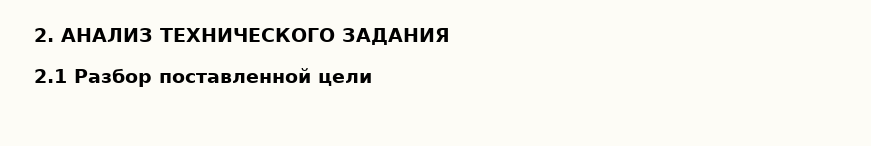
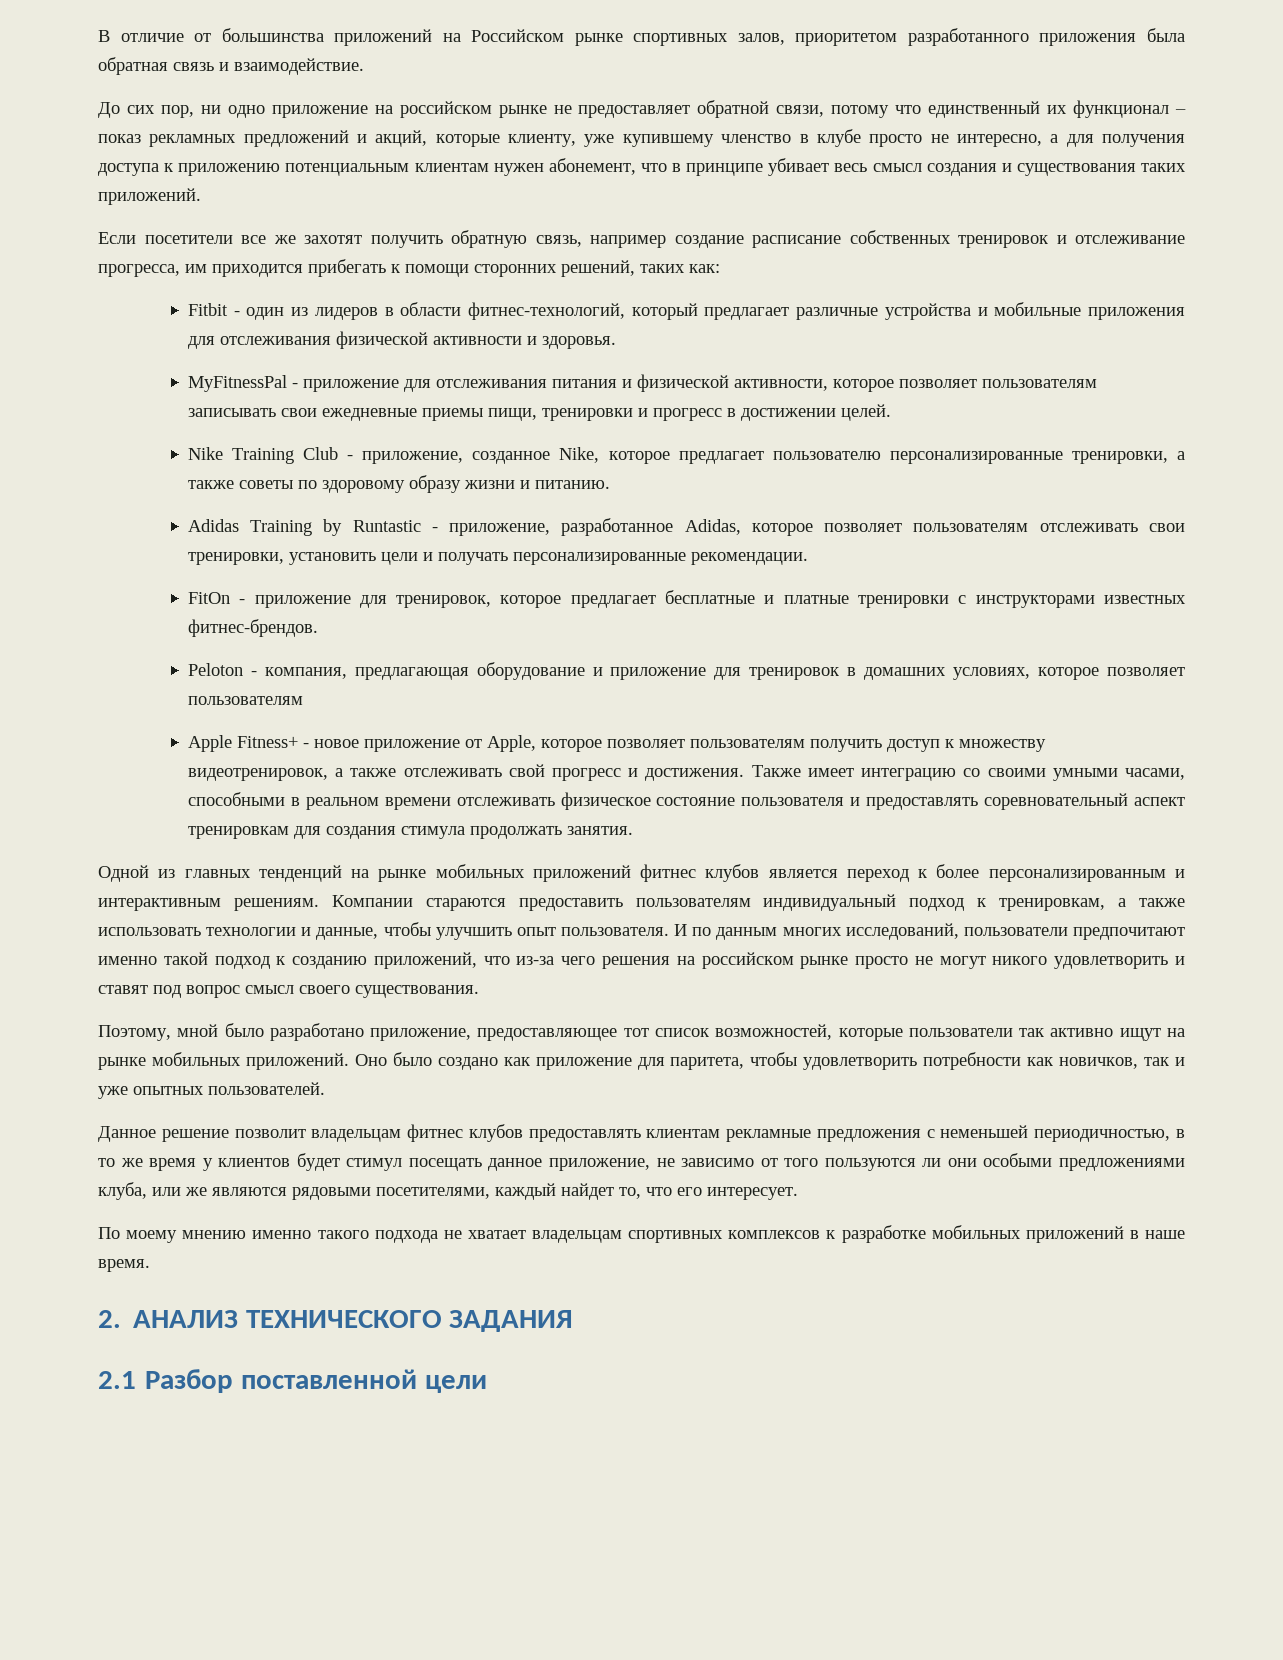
(34, 35) none -> [98,28,1185,46] [98,57,364,75] [98,100,1186,118] [98,129,1186,147] [98,158,1186,176] [98,188,201,205] [98,230,1185,248] [98,259,720,277] [187,302,1185,320] [187,331,616,349] [187,374,1097,392] [187,404,891,421] [187,447,1185,464] [187,475,610,493] [187,518,1185,536] [187,552,808,565] [187,590,1186,608] [187,619,318,637] [187,662,1185,680] [187,696,303,705] [187,735,1046,752] [187,764,1185,781] [187,792,1186,810] [187,826,633,839] [98,864,1185,882] [98,894,1185,911] [98,922,1185,940] [98,952,1186,969] [98,985,479,998] [98,1023,1186,1041] [98,1052,1185,1070] [98,1082,325,1099] [98,1124,1185,1142] [98,1153,1185,1171] [98,1182,798,1200] [98,1225,1185,1243] [98,1259,150,1272] В отличие от большинства приложений на Российском рынке спортивных залов, приоритетом разработанного приложения была обратная связь и взаимодействие. // До сих пор, ни одно приложение на российском рынке не предоставляет обратной связи, потому что единственный их функционал – показ рекламных предложений и акций, которые клиенту, уже купившему членство в клубе просто не интересно, а для получения доступа к приложению потенциальным клиентам нужен абонемент, что в принципе убивает весь смысл создания и существования таких приложений. // Если посетители все же захотят получить обратную связь, например создание расписание собственных тренировок и отслеживание прогресса, им приходится прибегать к помощи сторонних решений, таких как: // Fitbit - один из лидеров в области фитнес-технологий, который предлагает различные устройства и мобильные приложения для отслеживания физической активности и здоровья. // MyFitnessPal - приложение для отслеживания питания и физической активности, которое позволяет пользователям записывать свои ежедневные приемы пищи, тренировки и прогресс в достижении целей. // Nike Training Club - приложение, созданное Nike, которое предлагает пользователю персонализированные тренировки, а также советы по здоровому образу жизни и питанию. // Adidas Training by Runtastic - приложение, разработанное Adidas, которое позволяет пользователям отслеживать свои тренировки, установить цели и получать персонализированные рекомендации. // FitOn - приложение для тренировок, которое предлагает бесплатные и платные тренировки с инструкторами известных фитнес-брендов. // Peloton - компания, предлагающая оборудование и приложение для тренировок в домашних условиях, которое позволяет пользователям // Apple Fitness+ - новое приложение от Apple, которое позволяет пользователям получить доступ к множеству видеотренировок, а также отслеживать свой прогресс и достижения. Также имеет интеграцию со своими умными часами, способными в реальном времени отслеживать физическое состояние пользователя и предоставлять соревновательный аспект тренировкам для создания стимула продолжать занятия. // Одной из главных тенденций на рынке мобильных приложений фитнес клубов является переход к более персонализированным и интерактивным решениям. Компании стараются предоставить пользователям индивидуальный подход к тренировкам, а также использовать технологии и данные, чтобы улучшить опыт пользователя. И по данным многих исследований, пользователи предпочитают именно такой подход к созданию приложений, что из-за чего решения на российском рынке просто не могут никого удовлетворить и ставят под вопрос смысл своего существования. // Поэтому, мной было разработано приложение, предоставляющее тот список возможностей, которые пользователи так активно ищут на рынке мобильных приложений. Оно было создано как приложение для паритета, чтобы удовлетворить потребности как новичков, так и уже опытных пользователей. // Данное решение позволит владельцам фитнес клубов предоставлять клиентам рекламные предложения с неменьшей периодичностью, в то же время у клиентов будет стимул посещать данное приложение, не зависимо от того пользуются ли они особыми предложениями клуба, или же являются рядовыми посетителями, каждый найдет то, что его интересует. // По моему мнению именно такого подхода не хватает владельцам спортивных комплексов к разработке мобильных приложений в наше время. //

